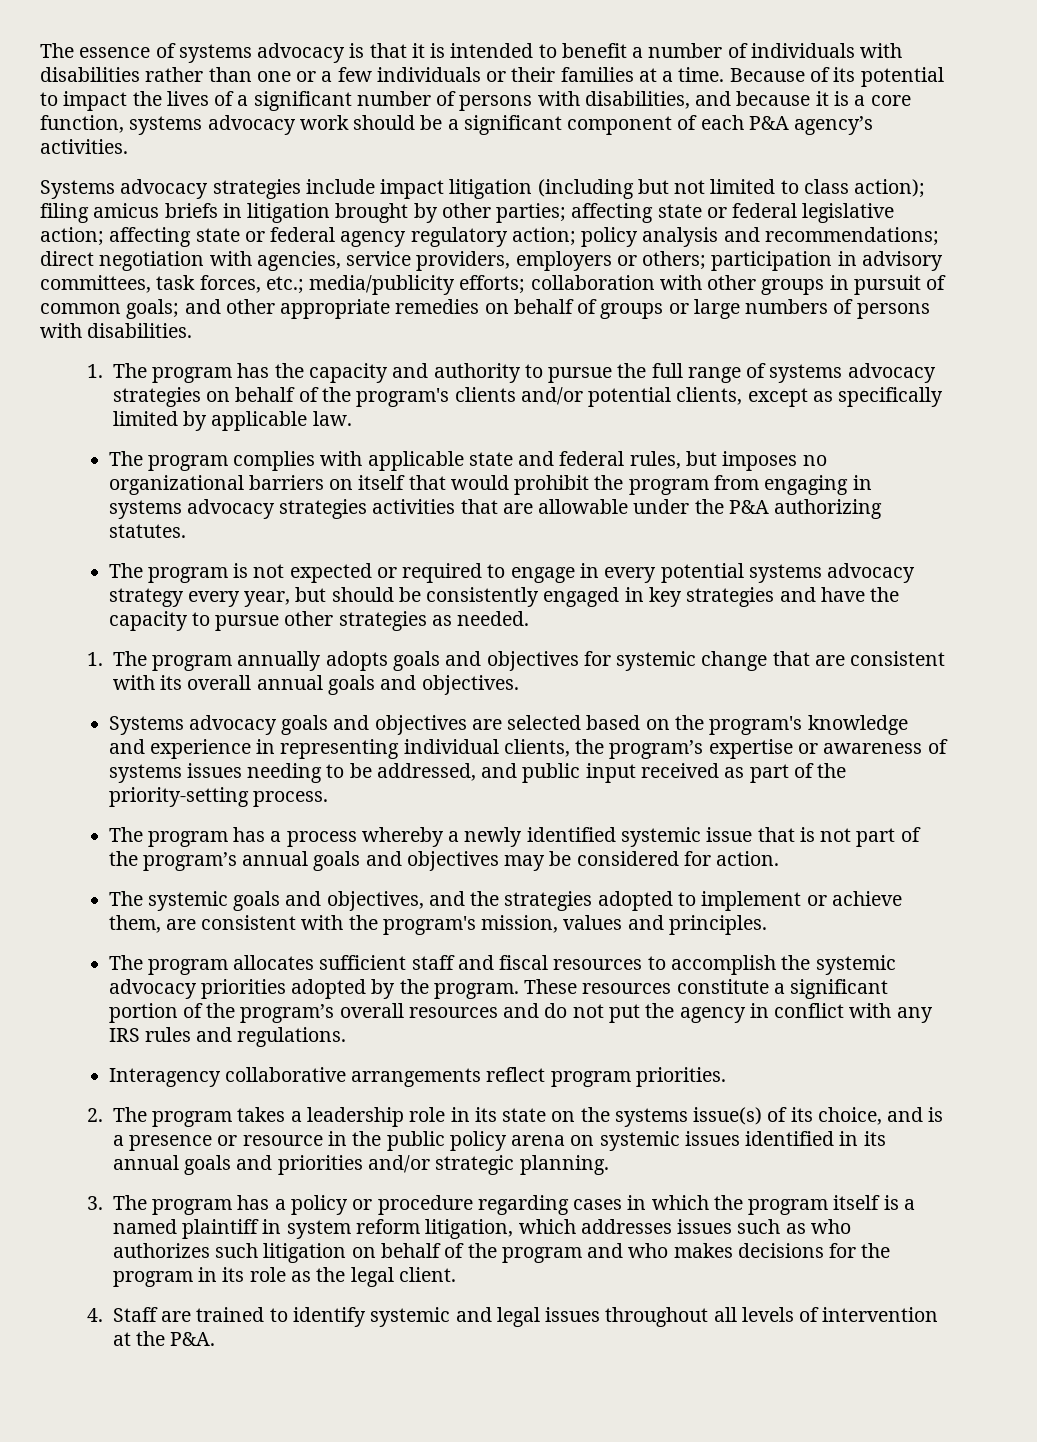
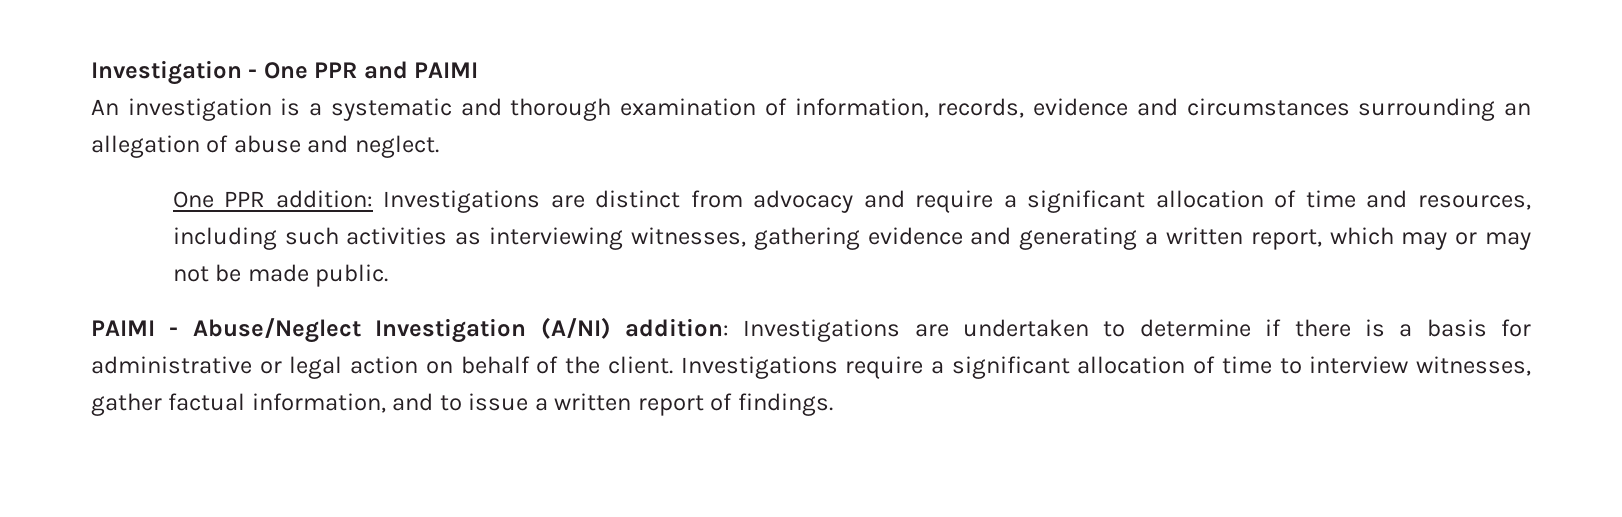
[40,43,903,63] [40,67,944,87] [40,91,911,111] [40,115,874,135] [40,139,128,154] [40,179,926,199] [40,203,895,223] [40,227,939,247] [40,251,943,271] [40,275,947,295] [40,299,930,319] [40,323,193,338] [87,363,936,383] [112,387,944,407] [112,411,352,431] [108,451,827,471] [108,475,872,495] [108,499,883,519] [108,524,186,538] [108,563,916,583] [108,587,900,607] [108,611,530,631] [87,651,946,671] [112,675,519,695] [108,715,908,735] [108,739,948,759] [108,763,847,783] [108,787,328,807] [108,827,921,847] [108,851,780,871] [108,891,902,911] [108,915,768,935] [108,955,896,975] [108,979,889,999] [108,1003,933,1023] [108,1027,347,1047] [108,1067,726,1087] [87,1107,944,1127] [112,1131,886,1151] [112,1155,609,1175] [87,1195,915,1215] [112,1219,851,1239] [112,1243,891,1263] [112,1267,456,1287] [87,1307,939,1327] [112,1331,216,1346] The essence of systems advocacy is that it is intended to benefit a number of individuals with disabilities rather than one or a few individuals or their families at a time. Because of its potential to impact the lives of a significant number of persons with disabilities, and because it is a core function, systems advocacy work should be a significant component of each P&A agency’s activities. // Systems advocacy strategies include impact litigation (including but not limited to class action); filing amicus briefs in litigation brought by other parties; affecting state or federal legislative action; affecting state or federal agency regulatory action; policy analysis and recommendations; direct negotiation with agencies, service providers, employers or others; participation in advisory committees, task forces, etc.; media/publicity efforts; collaboration with other groups in pursuit of common goals; and other appropriate remedies on behalf of groups or large numbers of persons with disabilities. // 1. The program has the capacity and authority to pursue the full range of systems advocacy strategies on behalf of the program's clients and/or potential clients, except as specifically limited by applicable law. // The program complies with applicable state and federal rules, but imposes no organizational barriers on itself that would prohibit the program from engaging in systems advocacy strategies activities that are allowable under the P&A authorizing statutes. // The program is not expected or required to engage in every potential systems advocacy strategy every year, but should be consistently engaged in key strategies and have the capacity to pursue other strategies as needed. // 1. The program annually adopts goals and objectives for systemic change that are consistent with its overall annual goals and objectives. // Systems advocacy goals and objectives are selected based on the program's knowledge and experience in representing individual clients, the program’s expertise or awareness of systems issues needing to be addressed, and public input received as part of the priority-setting process. // The program has a process whereby a newly identified systemic issue that is not part of the program’s annual goals and objectives may be considered for action. // The systemic goals and objectives, and the strategies adopted to implement or achieve them, are consistent with the program's mission, values and principles. // The program allocates sufficient staff and fiscal resources to accomplish the systemic advocacy priorities adopted by the program. These resources constitute a significant portion of the program’s overall resources and do not put the agency in conflict with any IRS rules and regulations. // Interagency collaborative arrangements reflect program priorities. // 2. The program takes a leadership role in its state on the systems issue(s) of its choice, and is a presence or resource in the public policy arena on systemic issues identified in its annual goals and priorities and/or strategic planning. // 3. The program has a policy or procedure regarding cases in which the program itself is a named plaintiff in system reform litigation, which addresses issues such as who authorizes such litigation on behalf of the program and who makes decisions for the program in its role as the legal client. // 4. Staff are trained to identify systemic and legal issues throughout all levels of intervention at the P&A. -> [91,60,479,85] [91,98,1531,121] [91,135,439,158] [172,190,1531,213] [172,227,1531,250] [172,264,389,287] [91,317,1531,343] [91,356,1531,379] [91,393,833,416] Investigation - One PPR and PAIMI // An investigation is a systematic and thorough examination of information, records, evidence and circumstances surrounding an allegation of abuse and neglect. // One PPR addition: Investigations are distinct from advocacy and require a significant allocation of time and resources, including such activities as interviewing witnesses, gathering evidence and generating a written report, which may or may not be made public. // PAIMI - Abuse/Neglect Investigation (A/NI) addition: Investigations are undertaken to determine if there is a basis for administrative or legal action on behalf of the client. Investigations require a significant allocation of time to interview witnesses, gather factual information, and to issue a written report of findings.

